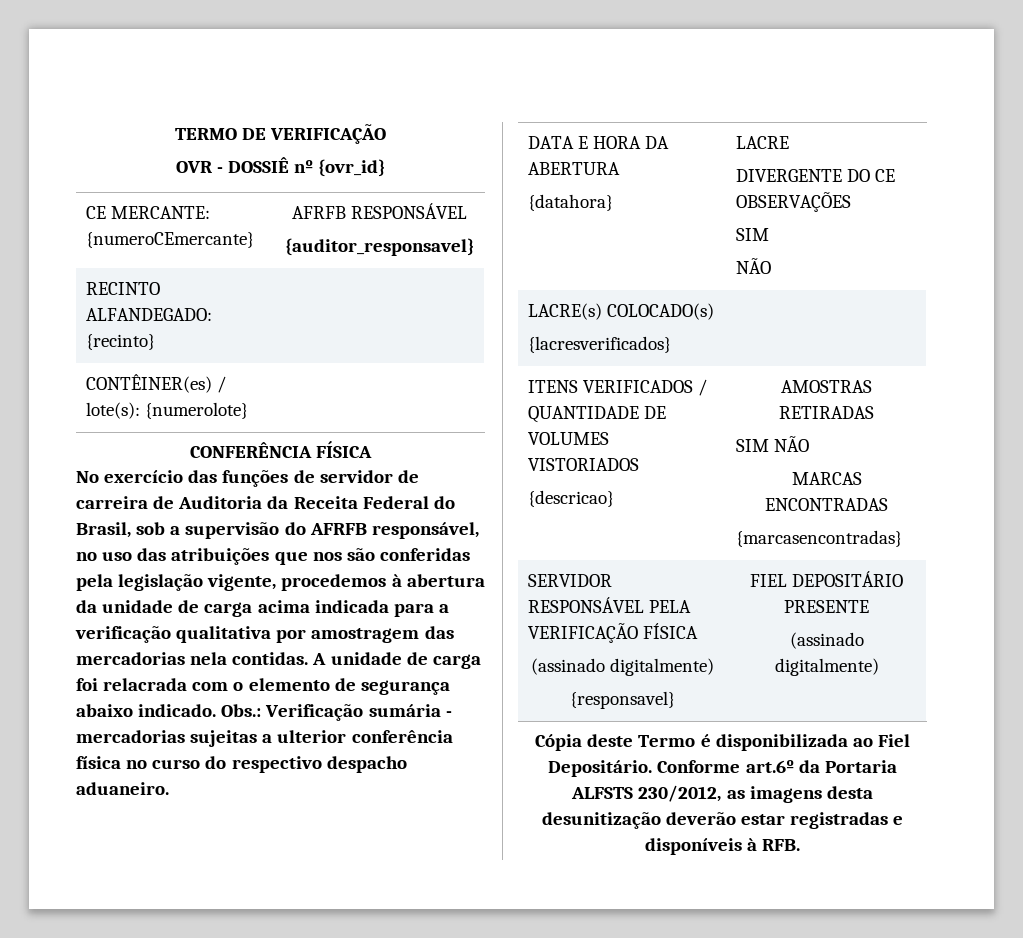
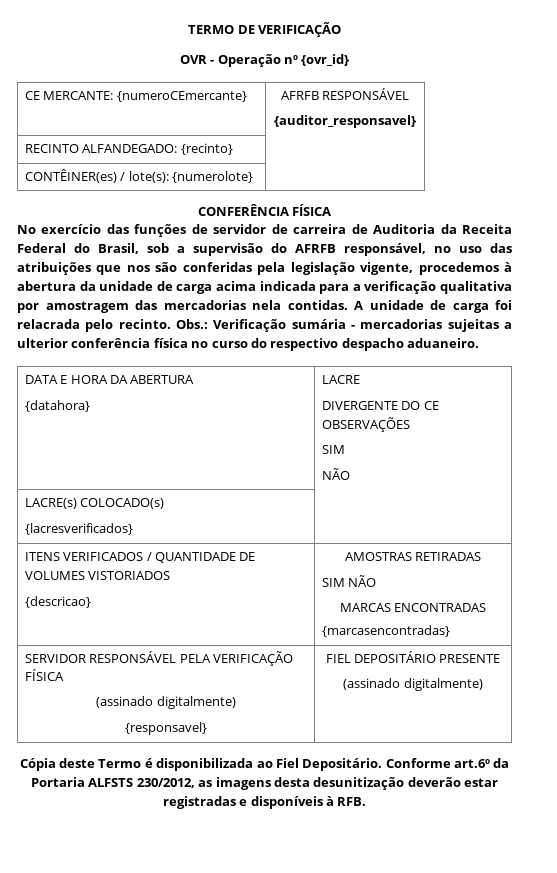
[228,157,289,173] DOSSIÊ -> [217,54,281,67] Operação
[192,678,450,695] [76,704,217,717] com o elemento de segurança abaixo indicado. -> [85,319,171,332] pelo recinto.

